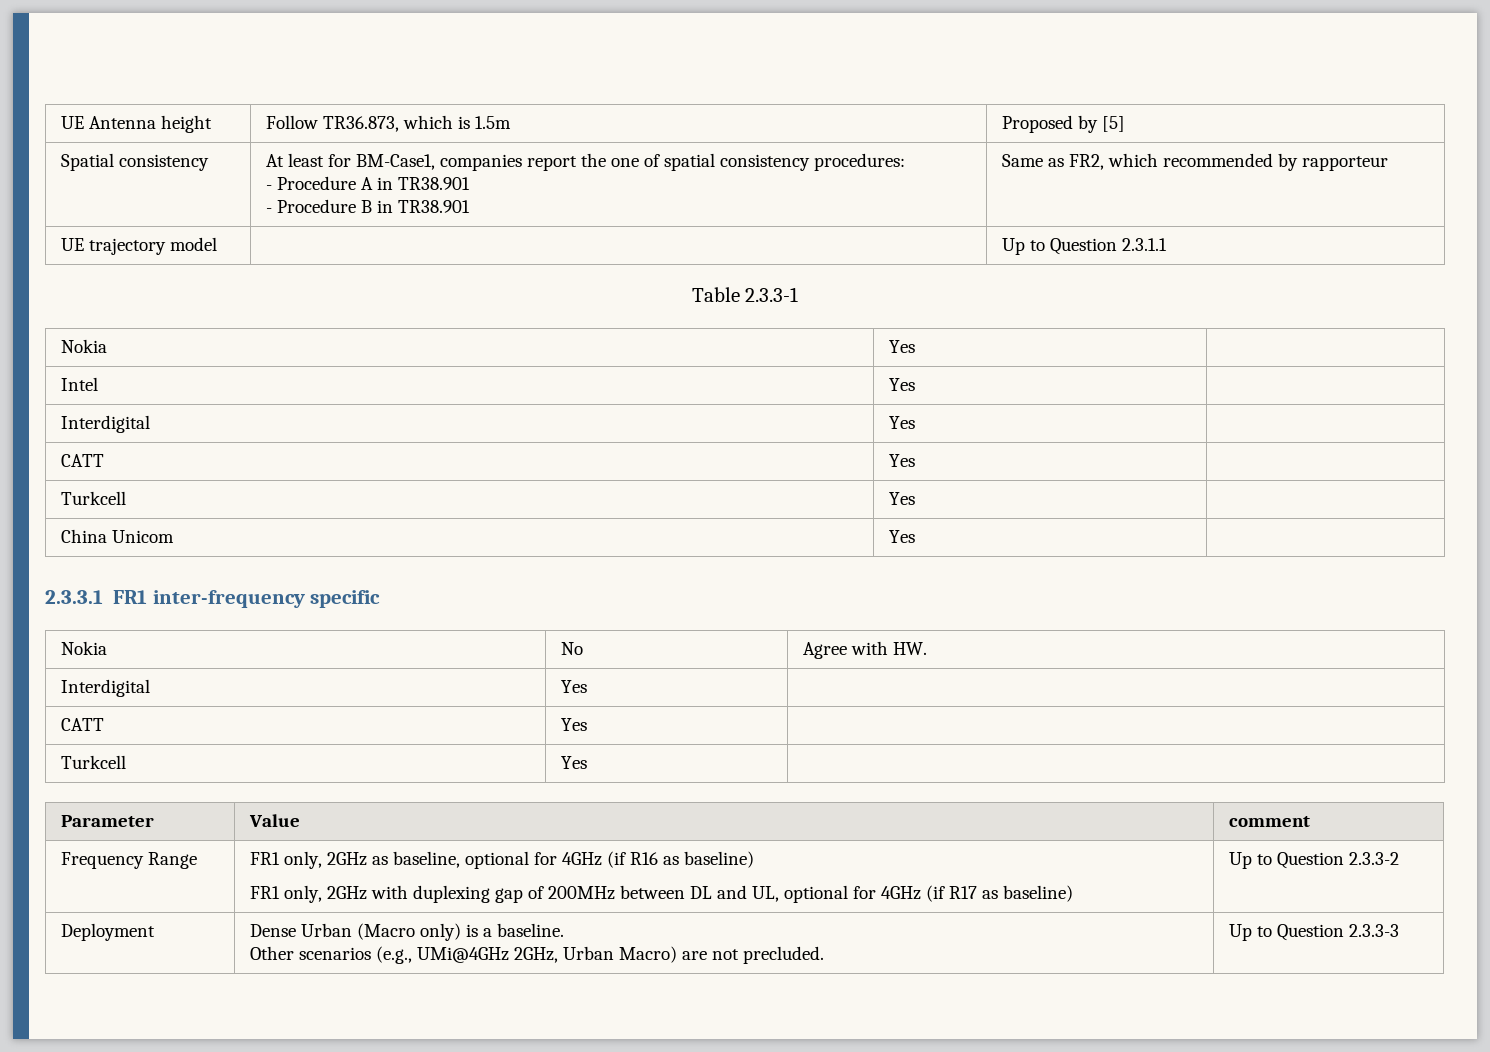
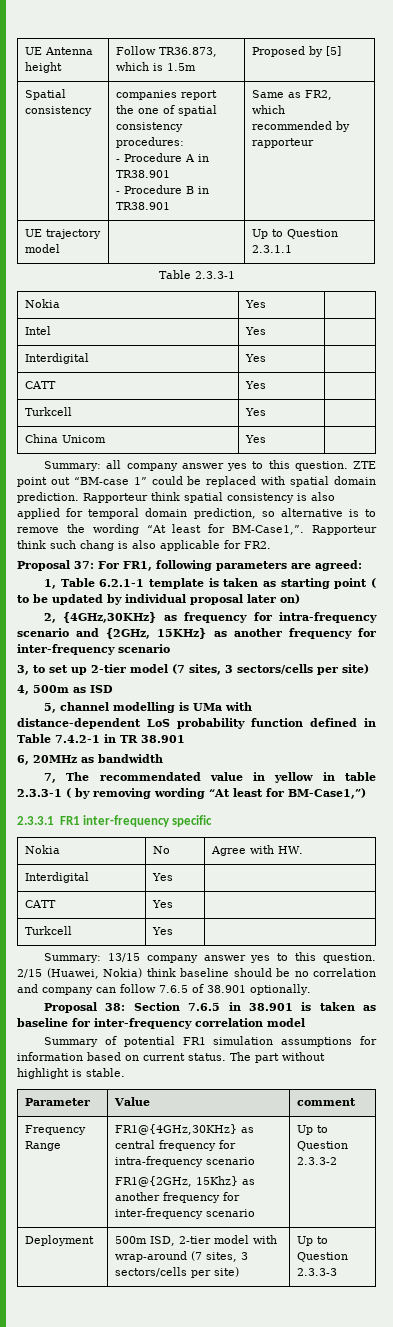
[265,153,435,170] At least for BM-Case1, -> (93, 111) none
(915, 536) none -> [44,460,377,471] [17,476,376,487] [17,492,335,503] [17,508,376,519] [17,524,377,535] [17,540,271,551] [17,560,362,571] [44,578,376,589] [17,594,300,605] [44,612,377,623] [17,628,376,639] [17,644,170,655] [17,664,369,675] [17,685,113,695] [44,702,253,713] [17,718,376,729] [17,734,185,743] [17,754,163,765] [44,772,377,783] [17,788,366,799] // Summary: all company answer yes to this question. ZTE point out “BM-case 1” could be replaced with spatial domain prediction. Rapporteur think spatial consistency is also applied for temporal domain prediction, so alternative is to remove the wording “At least for BM-Case1,”. Rapporteur think such chang is also applicable for FR2. // Proposal 37: For FR1, following parameters are agreed: // 1, Table 6.2.1-1 template is taken as starting point ( to be updated by individual proposal later on) // 2, {4GHz,30KHz} as frequency for intra-frequency scenario and {2GHz, 15KHz} as another frequency for inter-frequency scenario // 3, to set up 2-tier model (7 sites, 3 sectors/cells per site) // 4, 500m as ISD // 5, channel modelling is UMa with distance-dependent LoS probability function defined in Table 7.4.2-1 in TR 38.901 // 6, 20MHz as bandwidth // 7, The recommendated value in yellow in table 2.3.3-1 ( by removing wording “At least for BM-Case1,”)
(587, 762) none -> [44,952,376,963] [17,968,376,979] [17,984,311,995] [44,1002,377,1013] [17,1018,305,1029] [44,1036,377,1047] [17,1052,325,1063] [17,1068,125,1079] // Summary: 13/15 company answer yes to this question. 2/15 (Huawei, Nokia) think baseline should be no correlation and company can follow 7.6.5 of 38.901 optionally. // Proposal 38: Section 7.6.5 in 38.901 is taken as baseline for inter-frequency correlation model // Summary of potential FR1 simulation assumptions for information based on current status. The part without highlight is stable.
[249,851,754,869] [249,885,1073,903] FR1 only, 2GHz as baseline, optional for 4GHz (if R16 as baseline) // FR1 only, 2GHz with duplexing gap of 200MHz between DL and UL, optional for 4GHz (if R17 as baseline) -> [115,1124,255,1135] [115,1140,237,1151] [115,1156,256,1167] [115,1176,256,1187] [115,1192,241,1203] [115,1208,256,1219] FR1@{4GHz,30KHz} as central frequency for intra-frequency scenario // FR1@{2GHz, 15Khz} as another frequency for inter-frequency scenario
[249,923,564,941] [249,946,824,964] Dense Urban (Macro only) is a baseline. // Other scenarios (e.g., UMi@4GHz 2GHz, Urban Macro) are not precluded. -> [115,1235,278,1246] [115,1251,249,1262] [115,1267,240,1278] 500m ISD, 2-tier model with wrap-around (7 sites, 3 sectors/cells per site)

